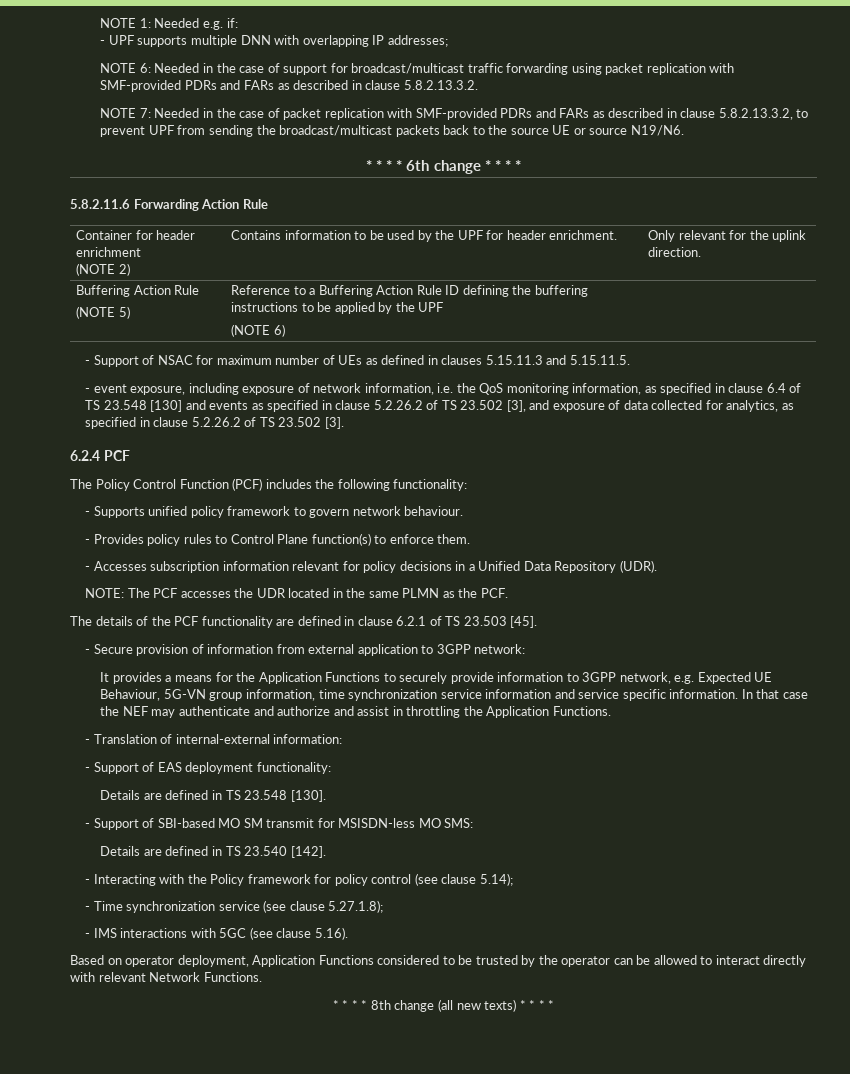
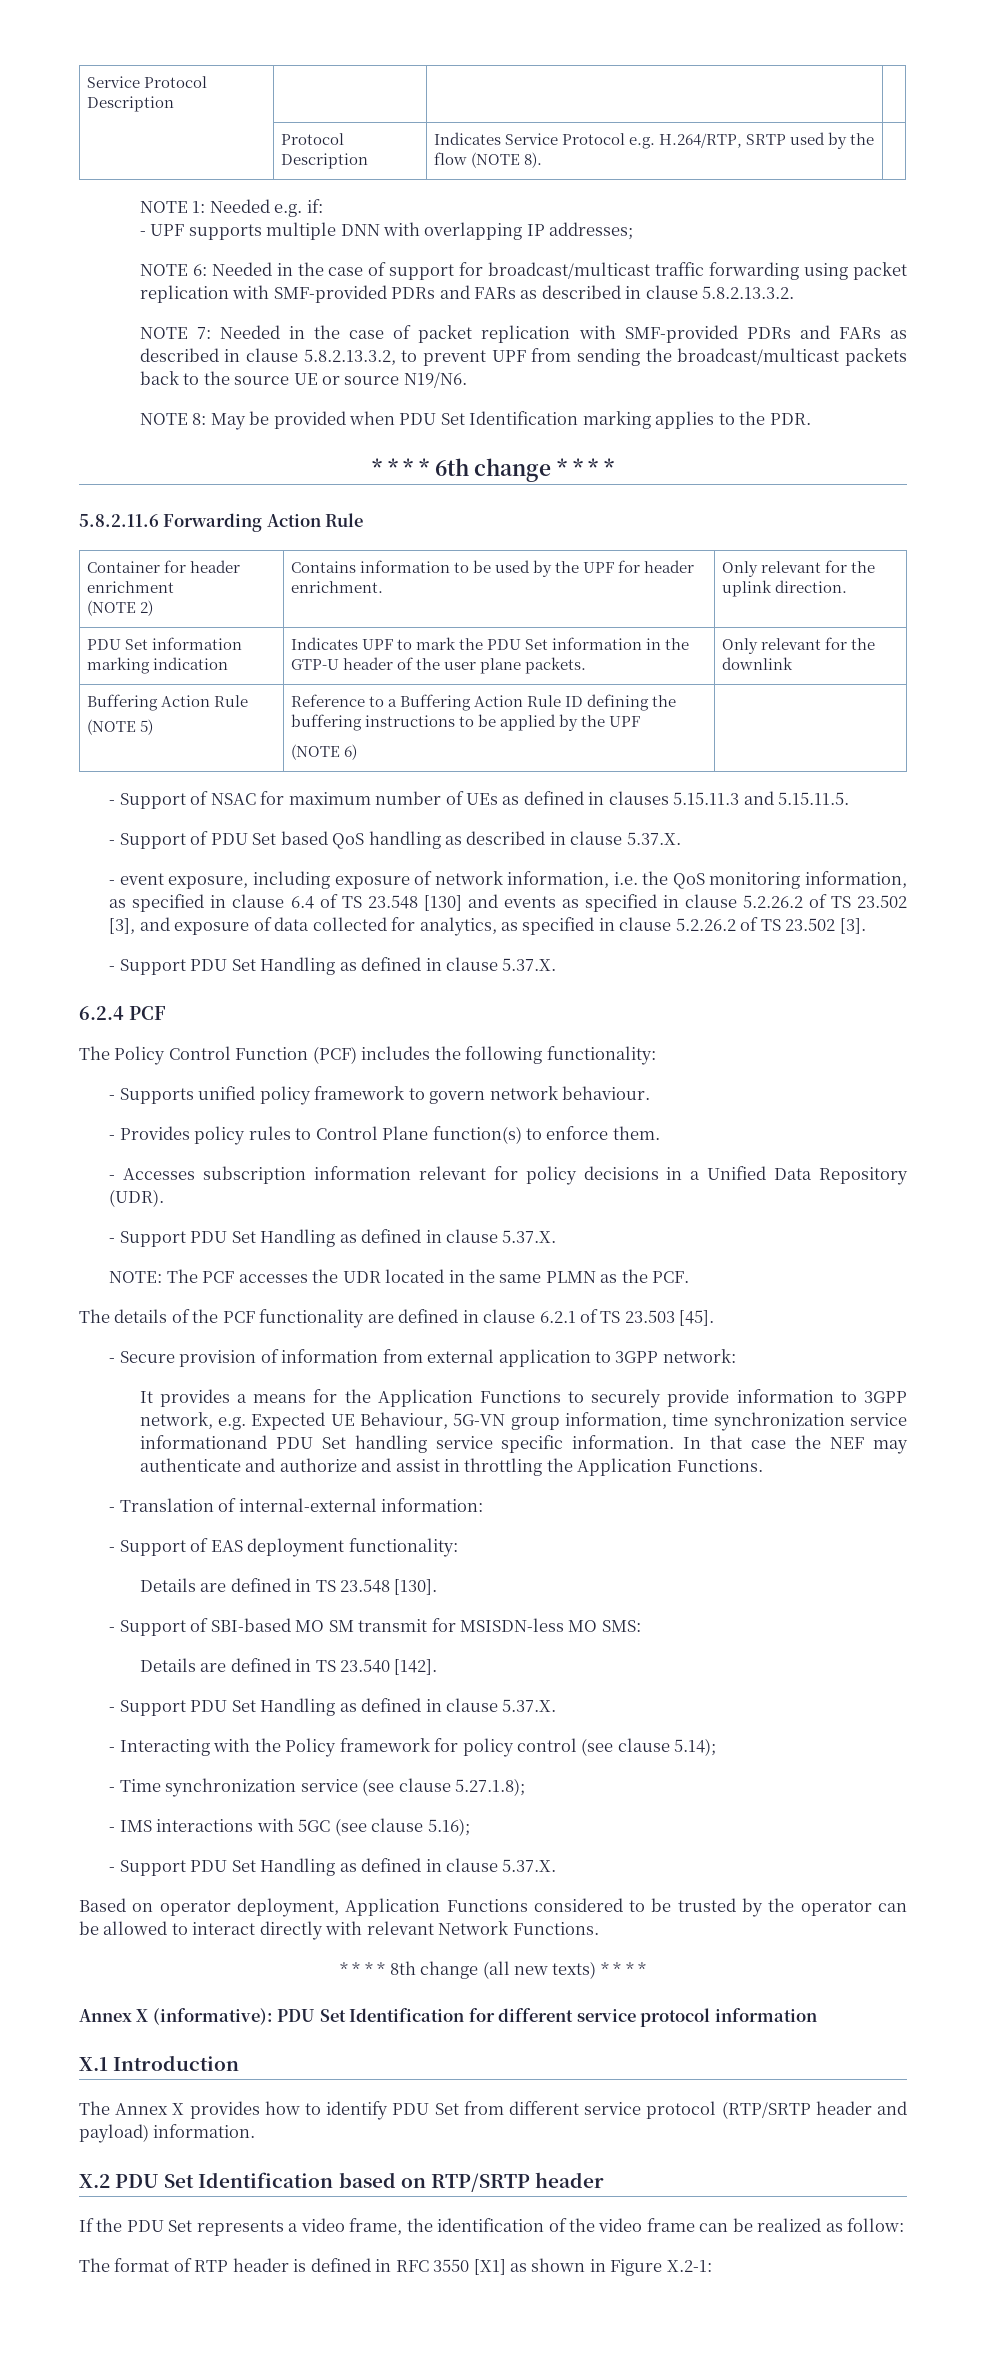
(100, 23) none -> [86,76,207,88] [86,96,174,112] [280,133,344,145] [280,153,368,169] [433,132,875,149] [433,152,542,168] Service Protocol Description | | | // | Protocol Description | Indicates Service Protocol e.g. H.264/RTP, SRTP used by the flow (NOTE 8). | //
(684, 130) none -> [139,411,811,430] // NOTE 8: May be provided when PDU Set Identification marking applies to the PDR.
(702, 252) none -> [86,637,242,650] [86,657,228,674] [290,637,690,650] [290,657,587,674] [721,637,875,654] [721,657,793,670] // PDU Set information marking indication | Indicates UPF to mark the PDU Set information in the GTP-U header of the user plane packets. | Only relevant for the downlink
(630, 360) none -> [109,831,681,849] // - Support of PDU Set based QoS handling as described in clause 5.37.X.
(344, 423) none -> [109,957,557,975] // - Support PDU Set Handling as defined in clause 5.37.X.
(657, 566) none -> [109,1229,557,1247] // - Support PDU Set Handling as defined in clause 5.37.X.
[485,689,575,699] information and -> [139,1435,427,1453] informationand PDU Set handling
(326, 852) none -> [109,1698,557,1716] // - Support PDU Set Handling as defined in clause 5.37.X.
[314,927,348,940] 5.16). -> [427,1818,470,1836] [109,1858,557,1876] 5.16); // - Support PDU Set Handling as defined in clause 5.37.X.
(555, 1005) none -> [79,2008,817,2027] [79,2055,240,2071] [79,2101,908,2120] [79,2124,256,2143] [79,2172,604,2192] [79,2218,905,2236] [79,2258,712,2276] // Annex X (informative): PDU Set Identification for different service protocol information // X.1 Introduction // The Annex X provides how to identify PDU Set from different service protocol (RTP/SRTP header and payload) information. // X.2 PDU Set Identification based on RTP/SRTP header // If the PDU Set represents a video frame, the identification of the video frame can be realized as follow: // The format of RTP header is defined in RFC 3550 [X1] as shown in Figure X.2-1:

